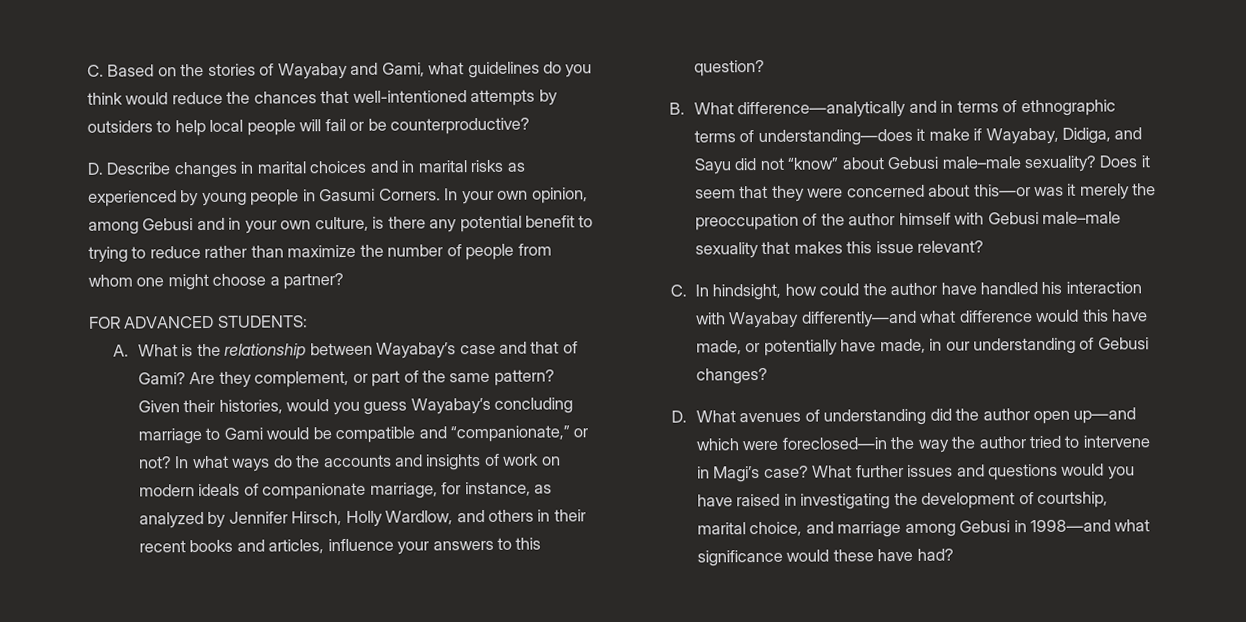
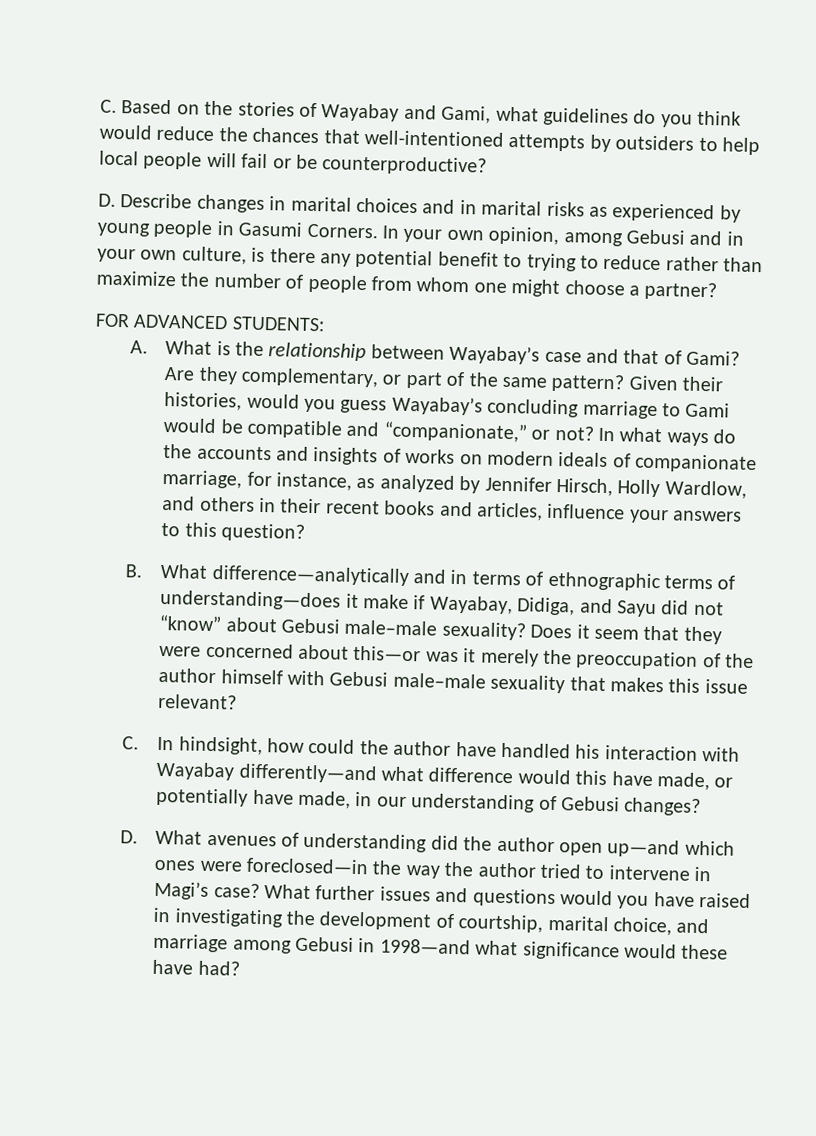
[254,370,350,388] complement, -> [241,367,380,388] complementary,
[503,453,540,466] work -> [405,448,456,464] works
(739, 444) none -> [154,859,196,871] ones

